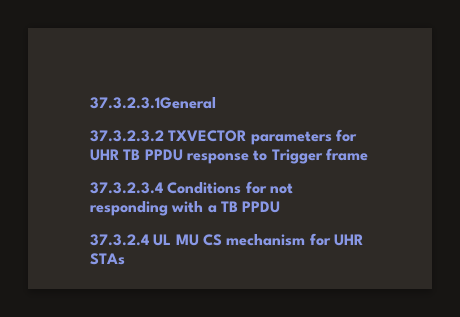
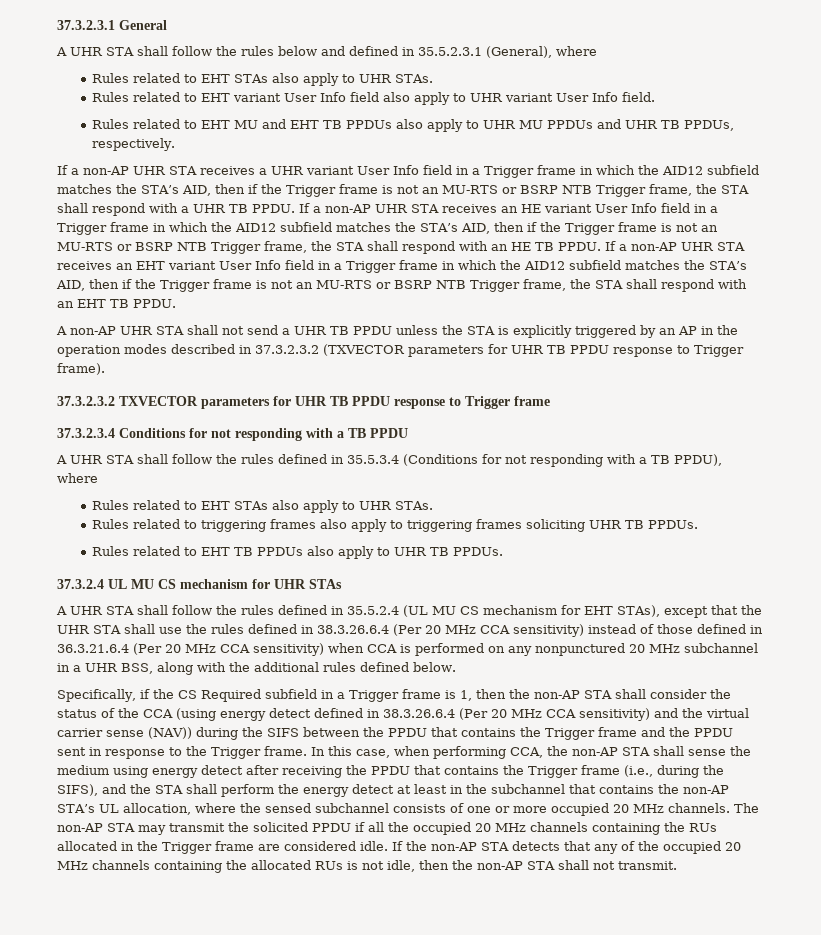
[90,97,216,109] 37.3.2.3.1General -> [57,20,167,30] [56,46,597,58] [92,73,434,86] [92,92,656,105] [92,119,735,132] [92,138,176,151] [57,165,759,178] [57,184,749,197] [57,203,718,216] [57,222,718,235] [57,241,745,254] [57,260,747,273] [56,279,747,292] [57,299,176,308] [56,325,738,338] [57,344,744,357] [57,363,105,375] 37.3.2.3.1 General // A UHR STA shall follow the rules below and defined in 35.5.2.3.1 (General), where // Rules related to EHT STAs also apply to UHR STAs. // Rules related to EHT variant User Info field also apply to UHR variant User Info field. // Rules related to EHT MU and EHT TB PPDUs also apply to UHR MU PPDUs and UHR TB PPDUs, respectively. // If a non-AP UHR STA receives a UHR variant User Info field in a Trigger frame in which the AID12 subfield matches the STA’s AID, then if the Trigger frame is not an MU-RTS or BSRP NTB Trigger frame, the STA shall respond with a UHR TB PPDU. If a non-AP UHR STA receives an HE variant User Info field in a Trigger frame in which the AID12 subfield matches the STA’s AID, then if the Trigger frame is not an MU-RTS or BSRP NTB Trigger frame, the STA shall respond with an HE TB PPDU. If a non-AP UHR STA receives an EHT variant User Info field in a Trigger frame in which the AID12 subfield matches the STA’s AID, then if the Trigger frame is not an MU-RTS or BSRP NTB Trigger frame, the STA shall respond with an EHT TB PPDU. // A non-AP UHR STA shall not send a UHR TB PPDU unless the STA is explicitly triggered by an AP in the operation modes described in 37.3.2.3.2 (TXVECTOR parameters for UHR TB PPDU response to Trigger frame).
(281, 207) none -> [56,454,722,467] [57,473,98,483] [92,500,434,513] [92,519,699,532] [92,546,504,559] // A UHR STA shall follow the rules defined in 35.5.3.4 (Conditions for not responding with a TB PPDU), where // Rules related to EHT STAs also apply to UHR STAs. // Rules related to triggering frames also apply to triggering frames soliciting UHR TB PPDUs. // Rules related to EHT TB PPDUs also apply to UHR TB PPDUs.
(125, 259) none -> [56,605,762,618] [57,624,763,637] [57,643,758,656] [57,662,456,675] [57,689,731,702] [57,708,749,721] [57,727,733,740] [57,746,751,759] [57,765,724,778] [57,784,729,797] [57,803,759,816] [57,822,717,835] [57,841,741,854] [57,860,677,873] // A UHR STA shall follow the rules defined in 35.5.2.4 (UL MU CS mechanism for EHT STAs), except that the UHR STA shall use the rules defined in 38.3.26.6.4 (Per 20 MHz CCA sensitivity) instead of those defined in 36.3.21.6.4 (Per 20 MHz CCA sensitivity) when CCA is performed on any nonpunctured 20 MHz subchannel in a UHR BSS, along with the additional rules defined below. // Specifically, if the CS Required subfield in a Trigger frame is 1, then the non-AP STA shall consider the status of the CCA (using energy detect defined in 38.3.26.6.4 (Per 20 MHz CCA sensitivity) and the virtual carrier sense (NAV)) during the SIFS between the PPDU that contains the Trigger frame and the PPDU sent in response to the Trigger frame. In this case, when performing CCA, the non-AP STA shall sense the medium using energy detect after receiving the PPDU that contains the Trigger frame (i.e., during the SIFS), and the STA shall perform the energy detect at least in the subchannel that contains the non-AP STA’s UL allocation, where the sensed subchannel consists of one or more occupied 20 MHz channels. The non-AP STA may transmit the solicited PPDU if all the occupied 20 MHz channels containing the RUs allocated in the Trigger frame are considered idle. If the non-AP STA detects that any of the occupied 20 MHz channels containing the allocated RUs is not idle, then the non-AP STA shall not transmit.

